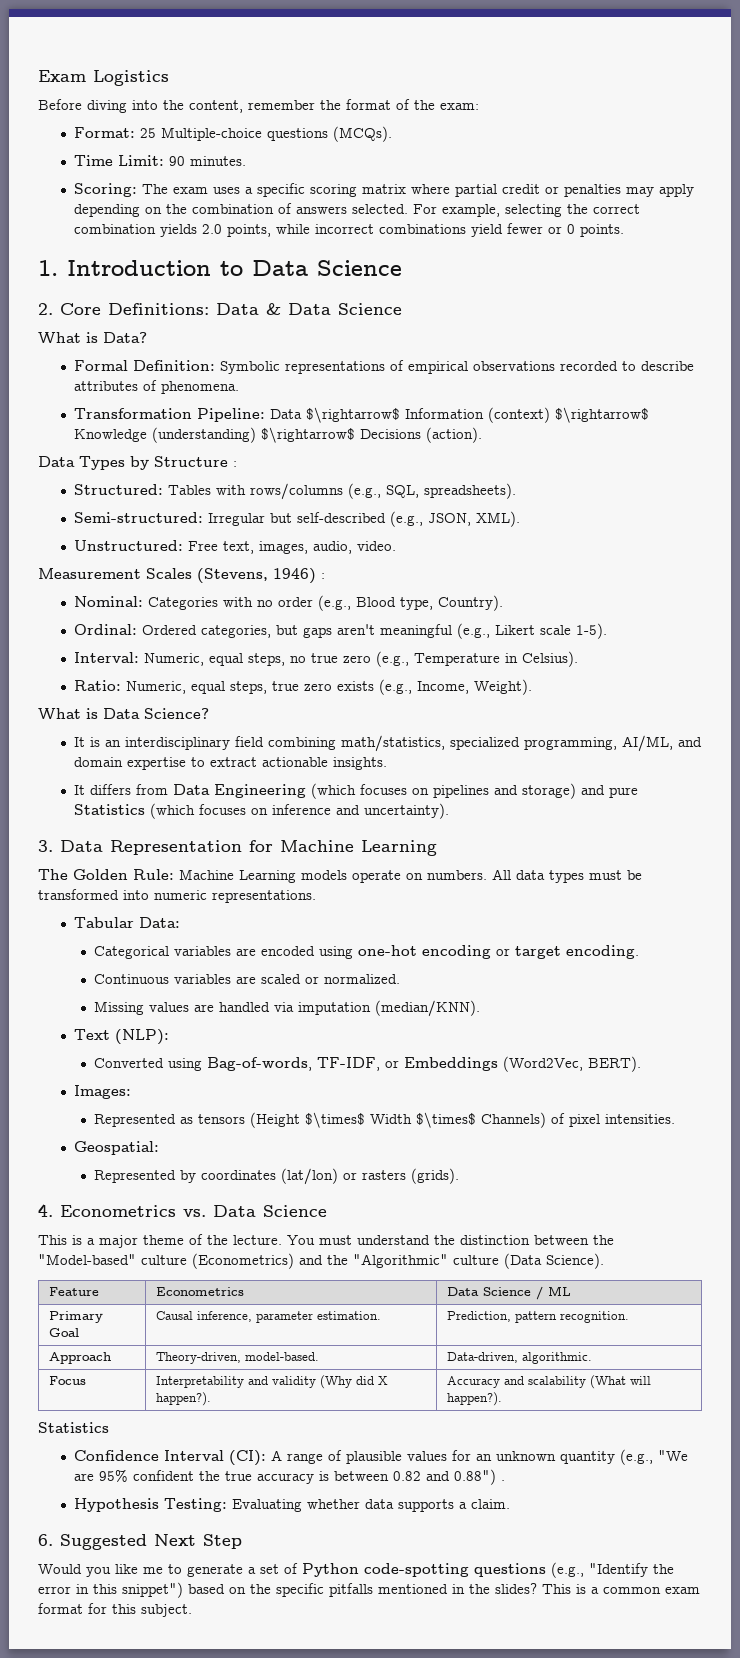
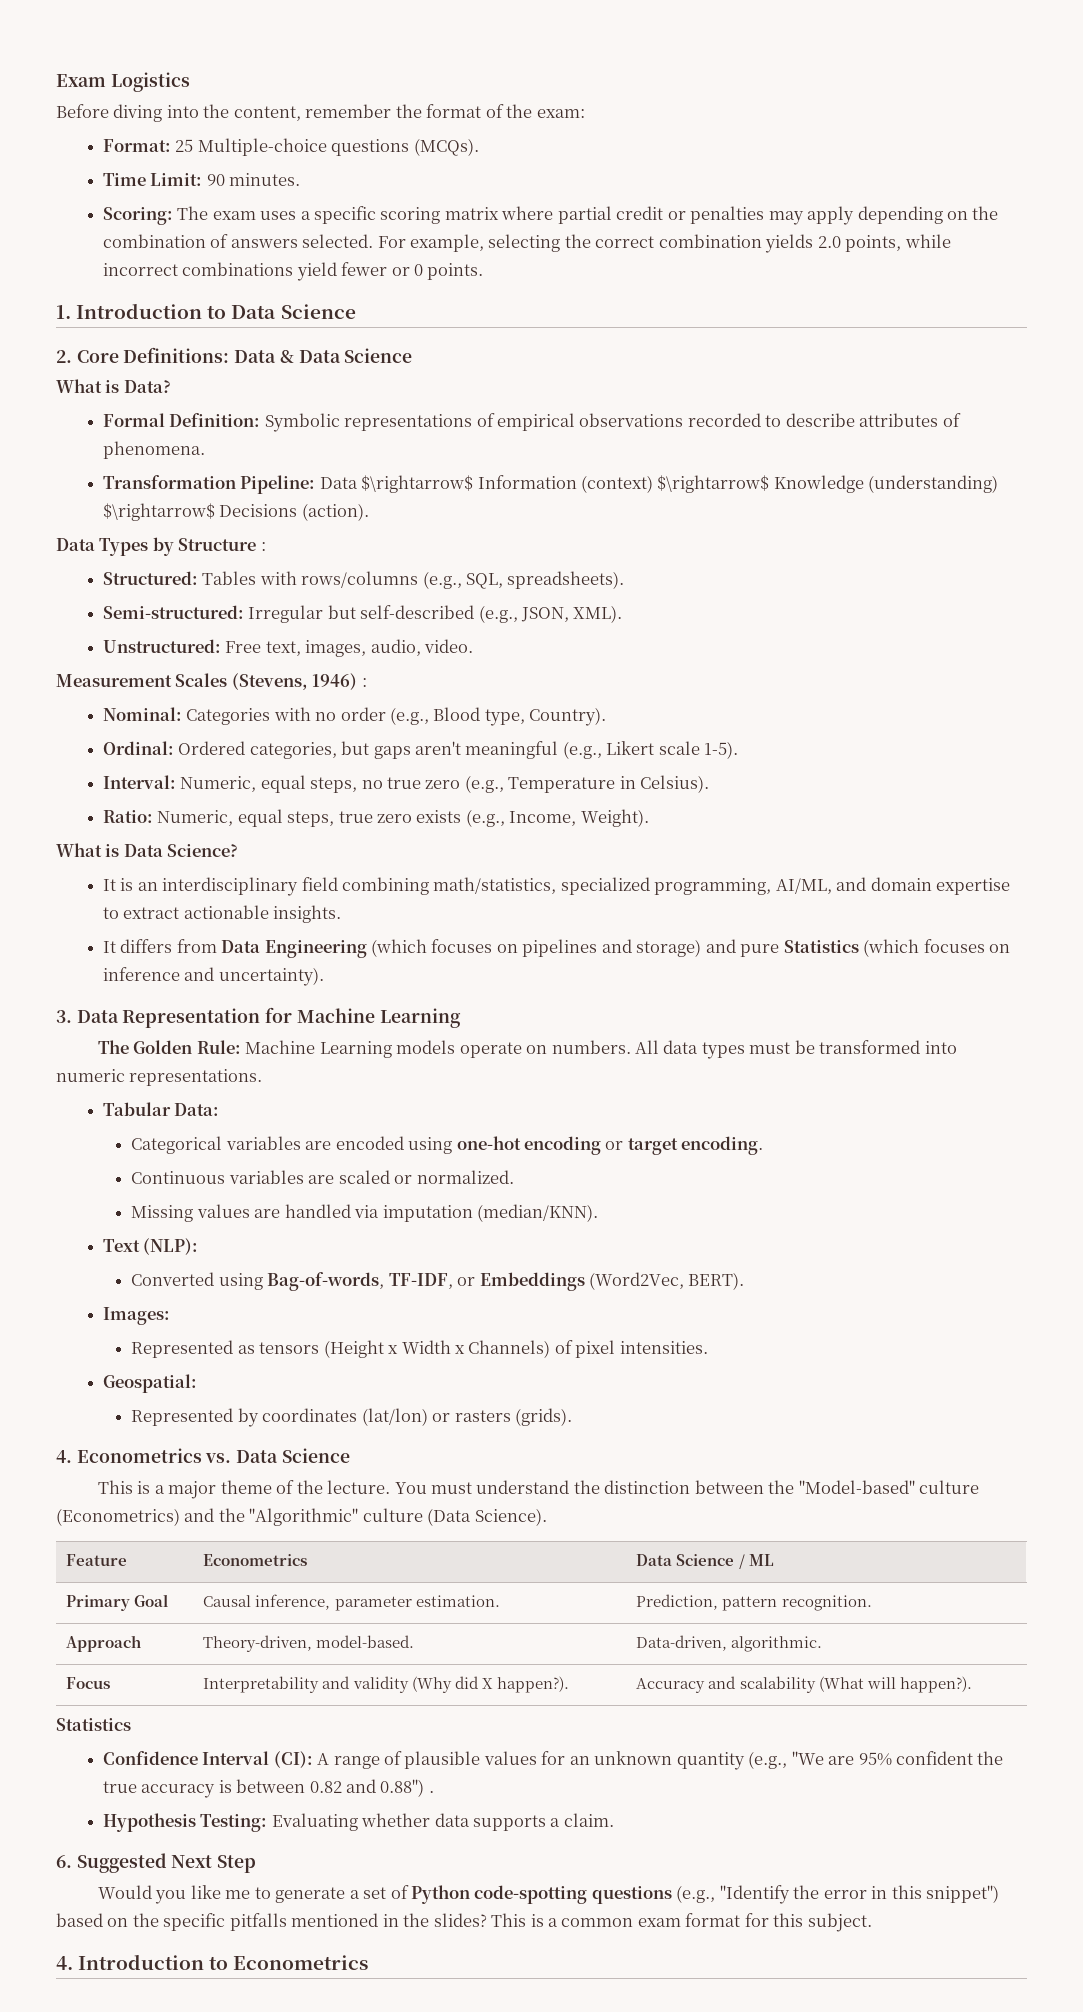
[304,1112,476,1128] $\times$ Width $\times$ -> [388,1340,465,1354] x Width x
(192, 1610) none -> [56,1954,369,1970] // 4. Introduction to Econometrics

